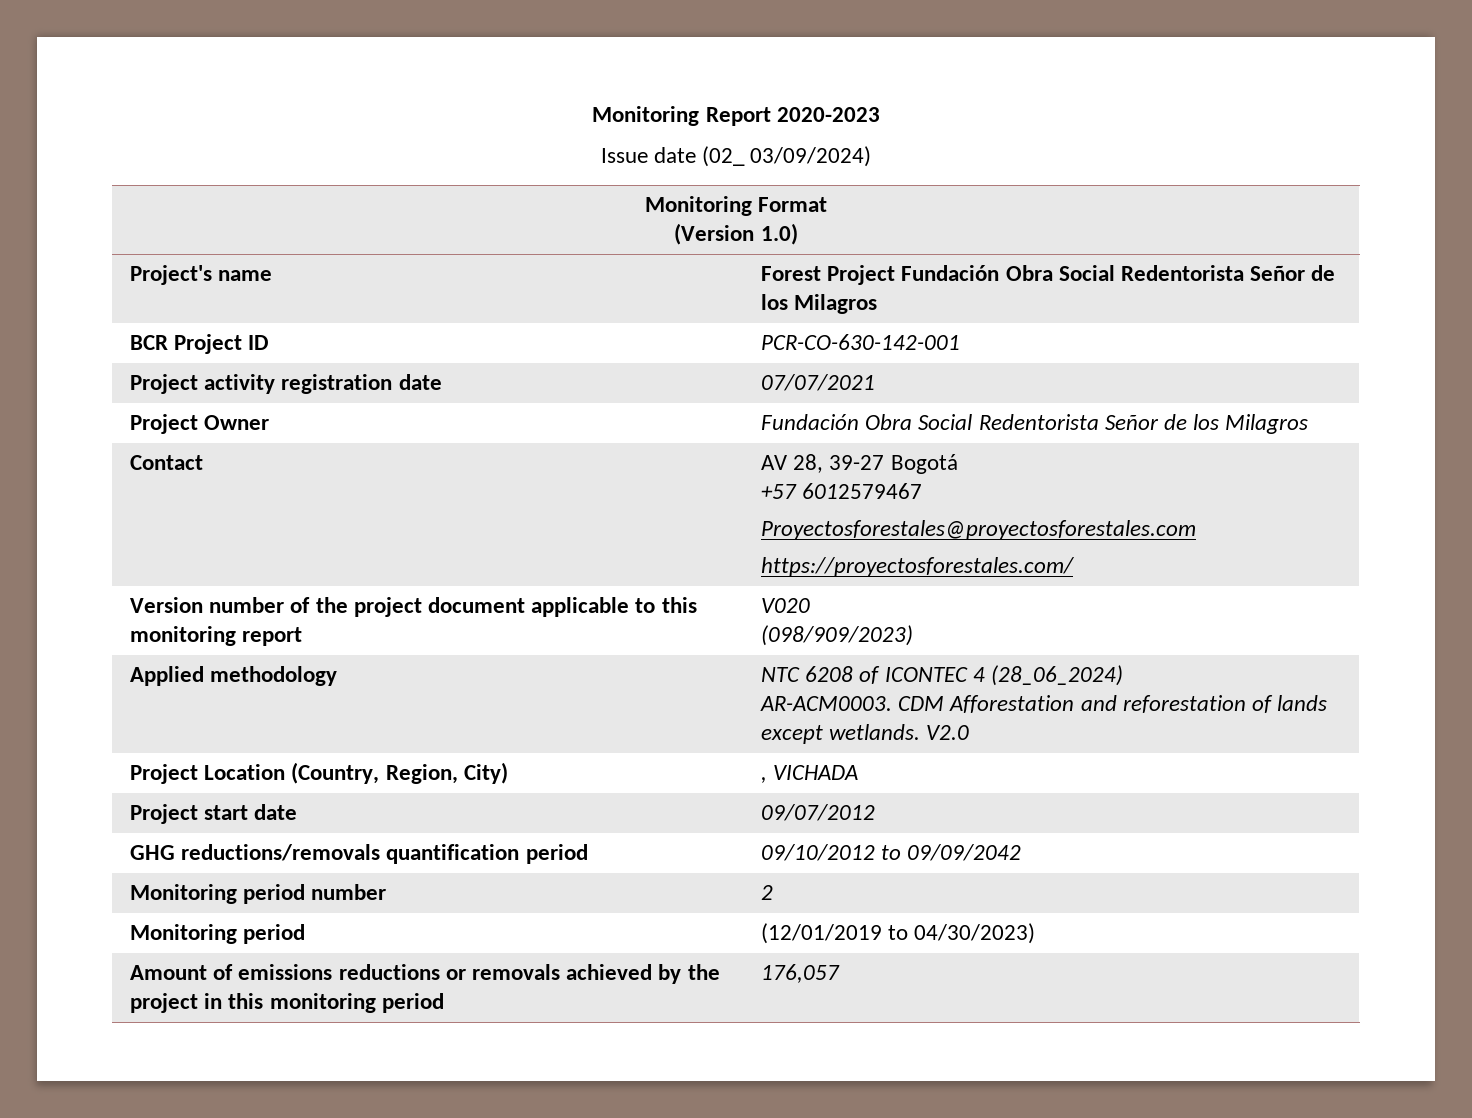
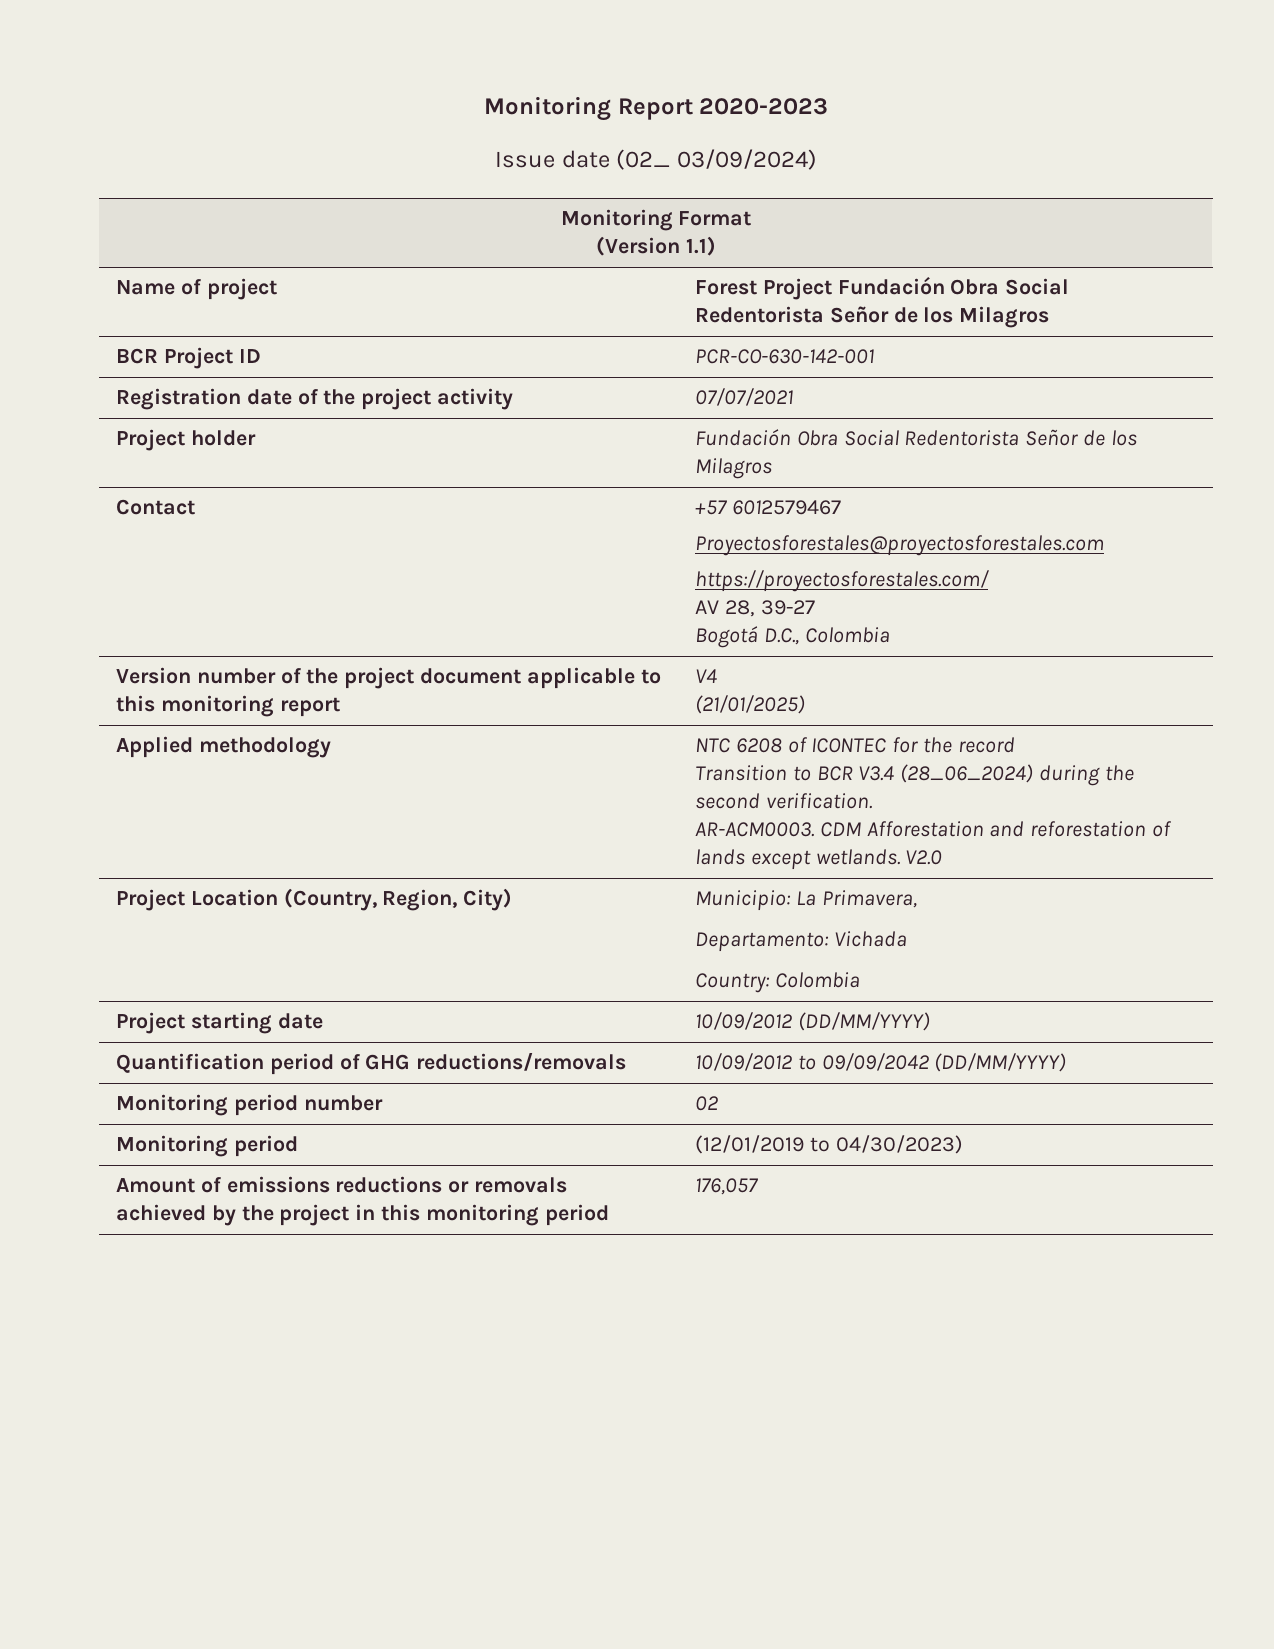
[760,223,798,245] [129,265,273,285] 1.0) // Project's name -> [685,236,716,256] [115,278,277,300] 1.1) // Name of project
[129,374,198,394] Project -> [115,388,432,410] Registration date of the project
[281,374,442,394] registration date -> (514, 399) none
[204,415,270,430] Owner -> [190,430,256,446] holder
[760,454,958,474] AV 28, 39-27 Bogotá // -> (195, 507) none
(1075, 567) none -> [694,600,815,617] [694,626,890,648] // AV 28, 39-27 // Bogotá D.C., Colombia
[760,598,810,613] [760,625,913,646] V020 // (098/909/2023) -> [694,669,717,683] [694,695,805,714] V4 // (21/01/2025)
[972,665,1124,686] 4 (28_06_2024) -> [892,737,1015,753] [694,764,1134,786] [694,793,873,809] for the record // Transition to BCR V3.4 (28_06_2024) during the second verification.
[760,765,859,783] [129,804,298,824] [760,804,875,821] , VICHADA // Project start date | 09/07/2012 // -> [694,890,917,911] [694,931,907,952] [694,972,860,993] [115,1012,323,1034] [694,1012,930,1031] [115,1053,360,1075] Municipio: La Primavera, // Departamento: Vichada // Country: Colombia // Project starting date | 10/09/2012 (DD/MM/YYYY) // Quantification period of
[386,844,588,864] [760,844,875,861] quantification period | 09/10/2012 -> [694,1053,793,1071] | 10/09/2012
(1022, 852) none -> [934,1053,1067,1072] (DD/MM/YYYY)
[760,885,773,900] 2 -> [694,1096,719,1111] 02

